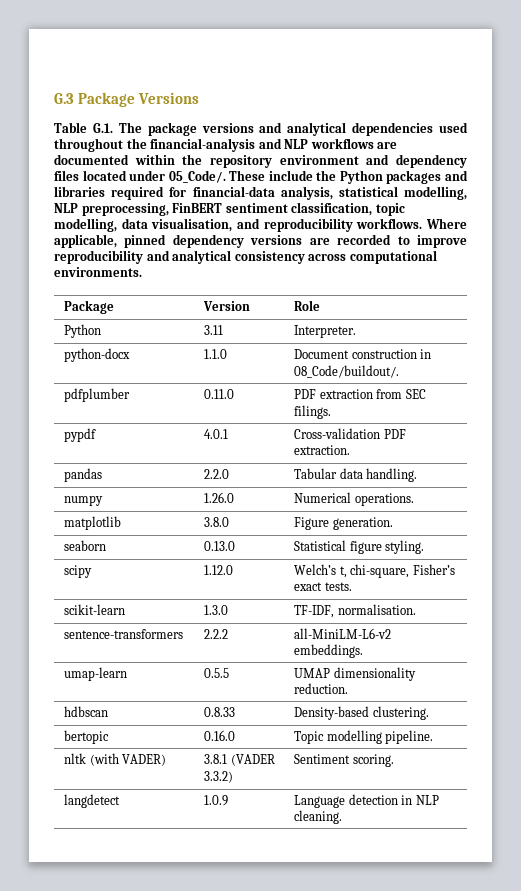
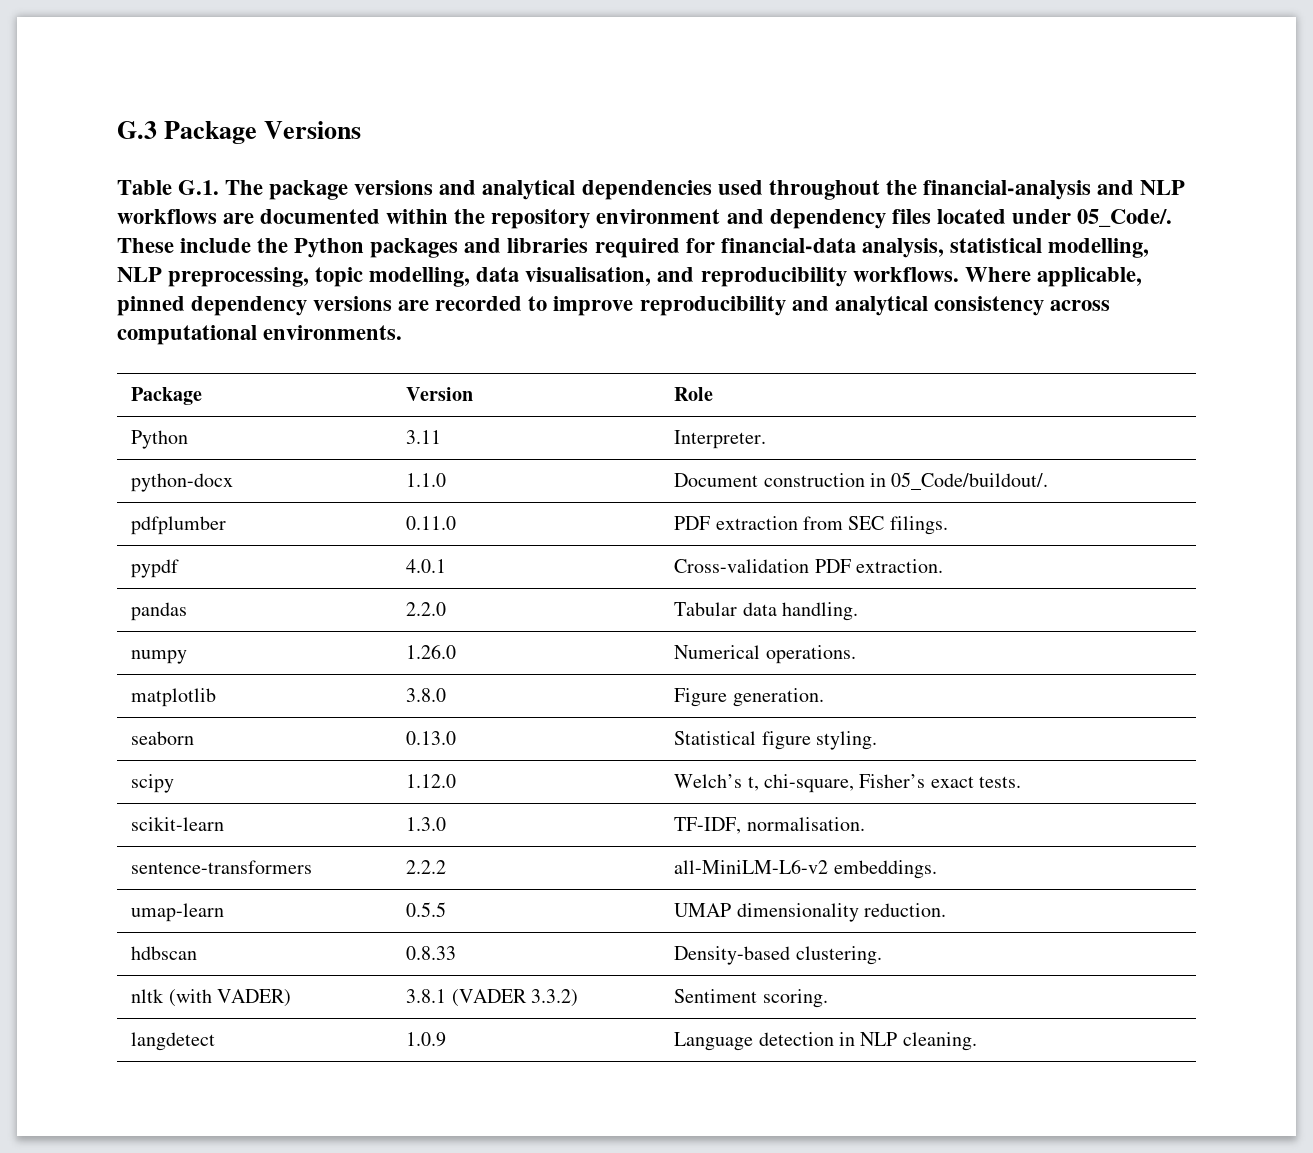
[172,202,373,216] FinBERT sentiment classification, -> (310, 277) none
[294,365,400,378] 08_Code/buildout/. -> [891,472,1049,490] 05_Code/buildout/.
[64,730,110,744] [204,730,236,741] [294,730,434,744] // bertopic | 0.16.0 | Topic modelling pipeline. -> (882, 955) none

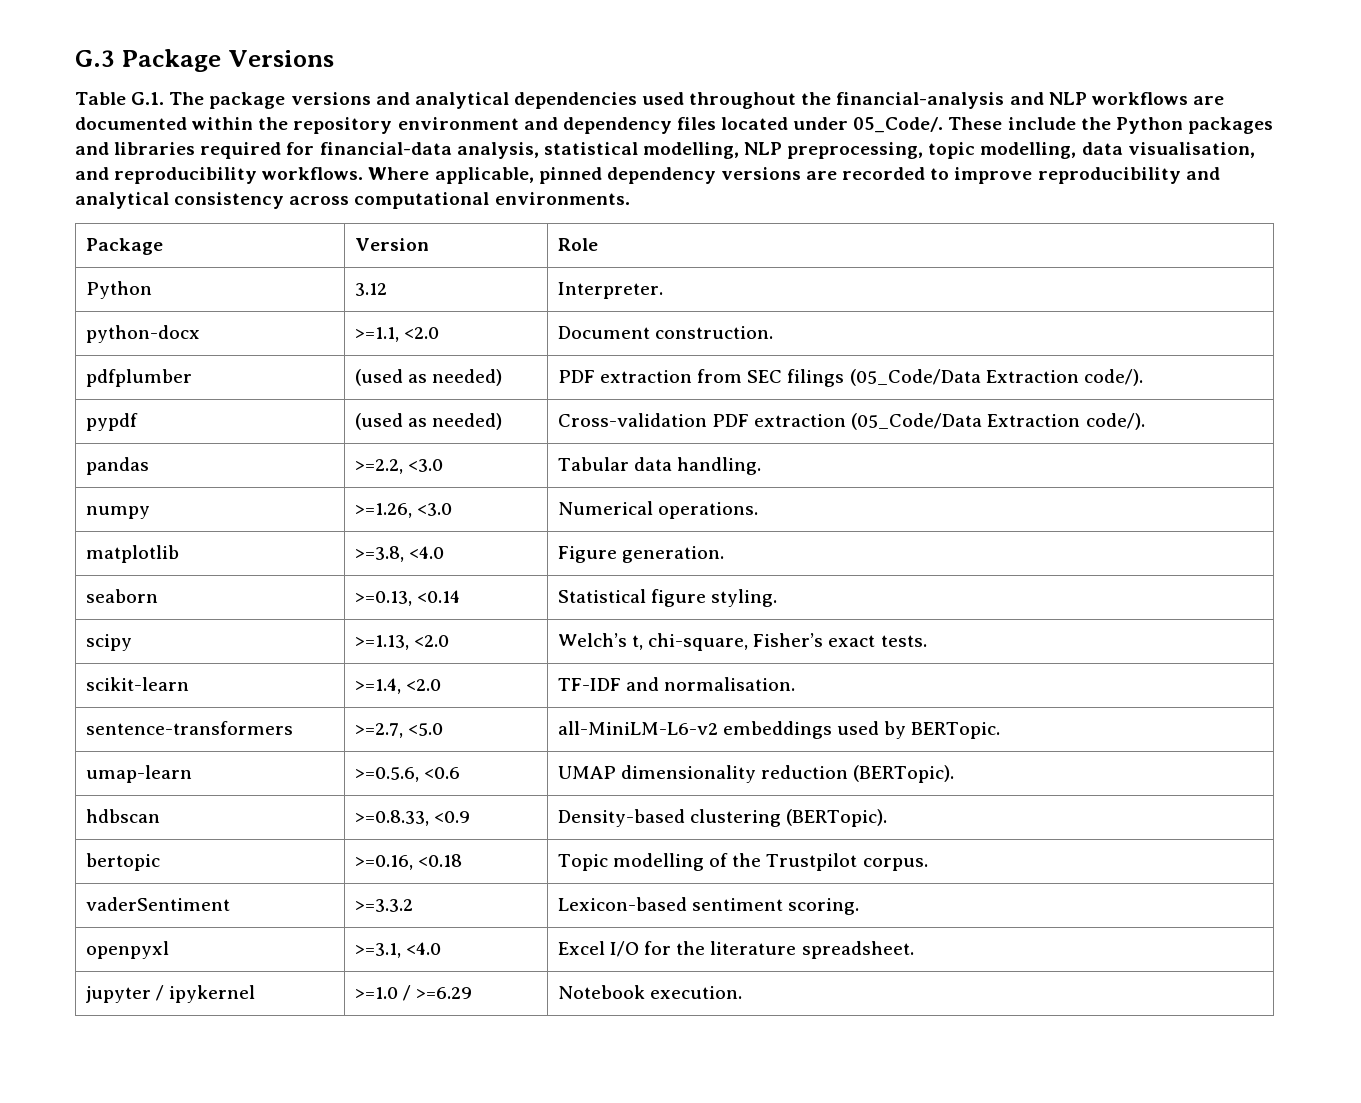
[406,430,442,444] 3.11 -> [354,283,387,296] 3.12
[406,473,447,487] 1.1.0 -> [354,327,440,342] >=1.1, <2.0
[763,472,1049,490] [131,516,227,535] [406,516,457,530] construction in 05_Code/buildout/. // pdfplumber | 0.11.0 -> [655,326,774,339] [85,369,192,387] [354,369,503,386] construction. // pdfplumber | (used as needed)
[889,516,948,535] [131,559,180,578] [406,559,447,573] [674,559,944,573] filings. // pypdf | 4.0.1 | Cross-validation PDF extraction. -> [787,369,1143,387] [85,413,138,431] [354,413,503,430] [557,413,1145,430] filings (05_Code/Data Extraction code/). // pypdf | (used as needed) | Cross-validation PDF extraction (05_Code/Data Extraction code/).
[406,602,447,616] 2.2.0 -> [354,459,444,474] >=2.2, <3.0
[406,644,457,659] 1.26.0 -> [354,503,453,518] >=1.26, <3.0
[406,688,447,702] 3.8.0 -> [354,546,445,562] >=3.8, <4.0
[406,731,457,745] 0.13.0 -> [354,590,461,606] >=0.13, <0.14
[406,774,457,788] 1.12.0 -> [354,635,450,650] >=1.13, <2.0
[406,817,447,831] [674,817,742,834] 1.3.0 | TF-IDF, -> [354,678,442,694] [557,677,660,691] >=1.4, <2.0 | TF-IDF and
[406,860,447,874] 2.2.2 -> [354,723,444,738] >=2.7, <5.0
[833,860,937,879] embeddings. -> [723,721,1001,739] embeddings used by BERTopic.
[406,902,447,917] 0.5.5 -> [354,767,461,782] >=0.5.6, <0.6
[864,903,947,917] reduction. -> [761,765,955,783] reduction (BERTopic).
[406,946,457,960] 0.8.33 -> [354,810,471,826] >=0.8.33, <0.9
[795,946,882,965] [131,989,292,1007] [406,989,579,1007] [674,989,828,1008] [131,1032,216,1051] [406,1032,447,1047] [674,1032,977,1051] clustering. // nltk (with VADER) | 3.8.1 (VADER 3.3.2) | Sentiment scoring. // langdetect | 1.0.9 | Language detection in NLP cleaning. -> [690,809,888,827] [85,853,160,871] [354,854,463,870] [557,853,928,871] [85,897,230,911] [354,899,413,912] [557,897,860,915] [85,941,169,959] [354,942,442,958] [557,941,914,959] [85,985,256,1003] [354,985,473,1001] [557,985,743,999] clustering (BERTopic). // bertopic | >=0.16, <0.18 | Topic modelling of the Trustpilot corpus. // vaderSentiment | >=3.3.2 | Lexicon-based sentiment scoring. // openpyxl | >=3.1, <4.0 | Excel I/O for the literature spreadsheet. // jupyter / ipykernel | >=1.0 / >=6.29 | Notebook execution.

